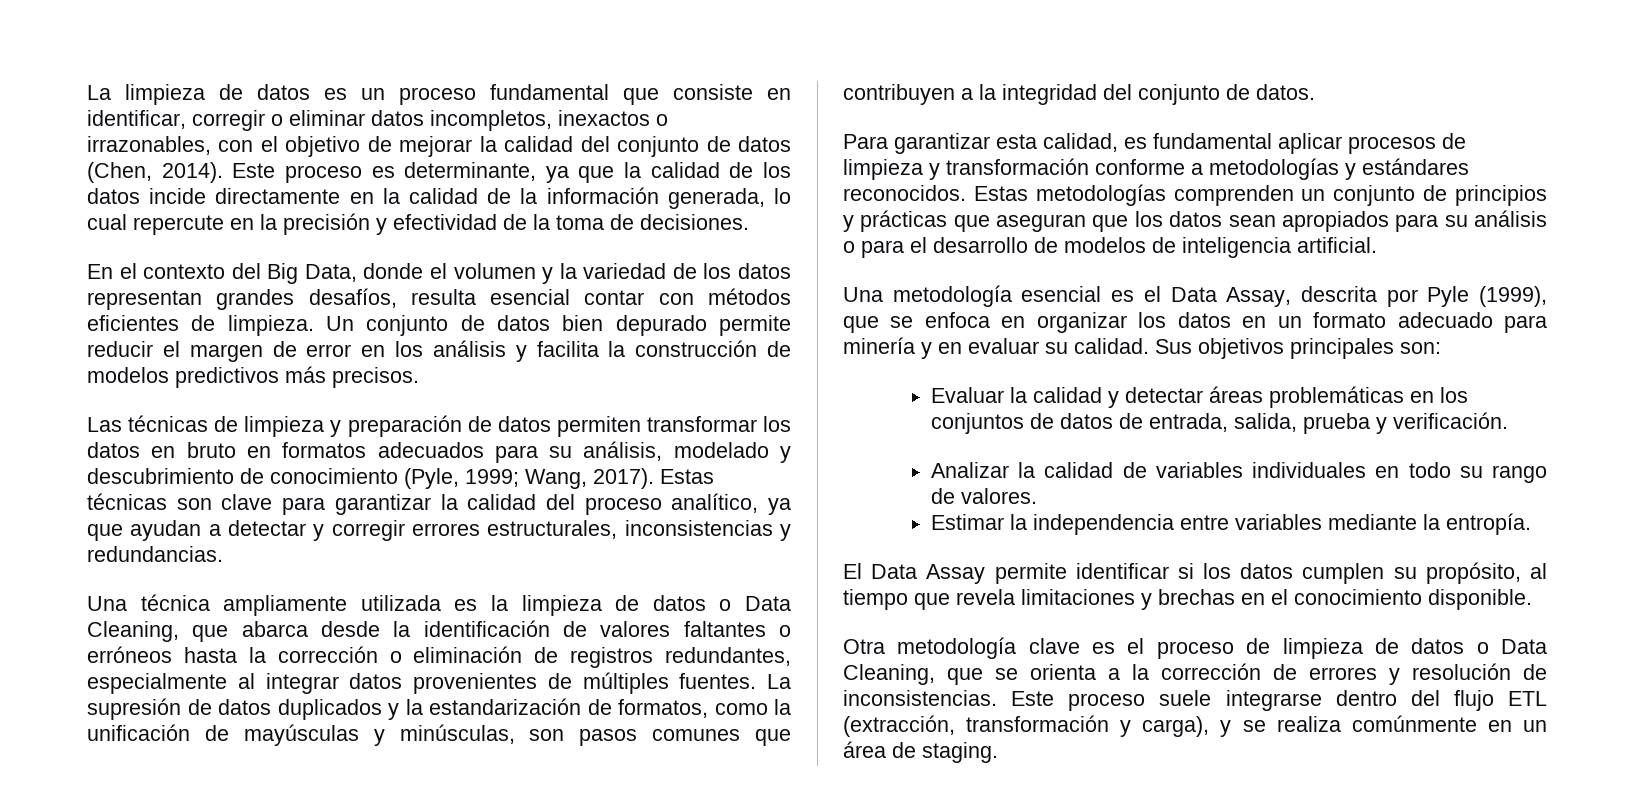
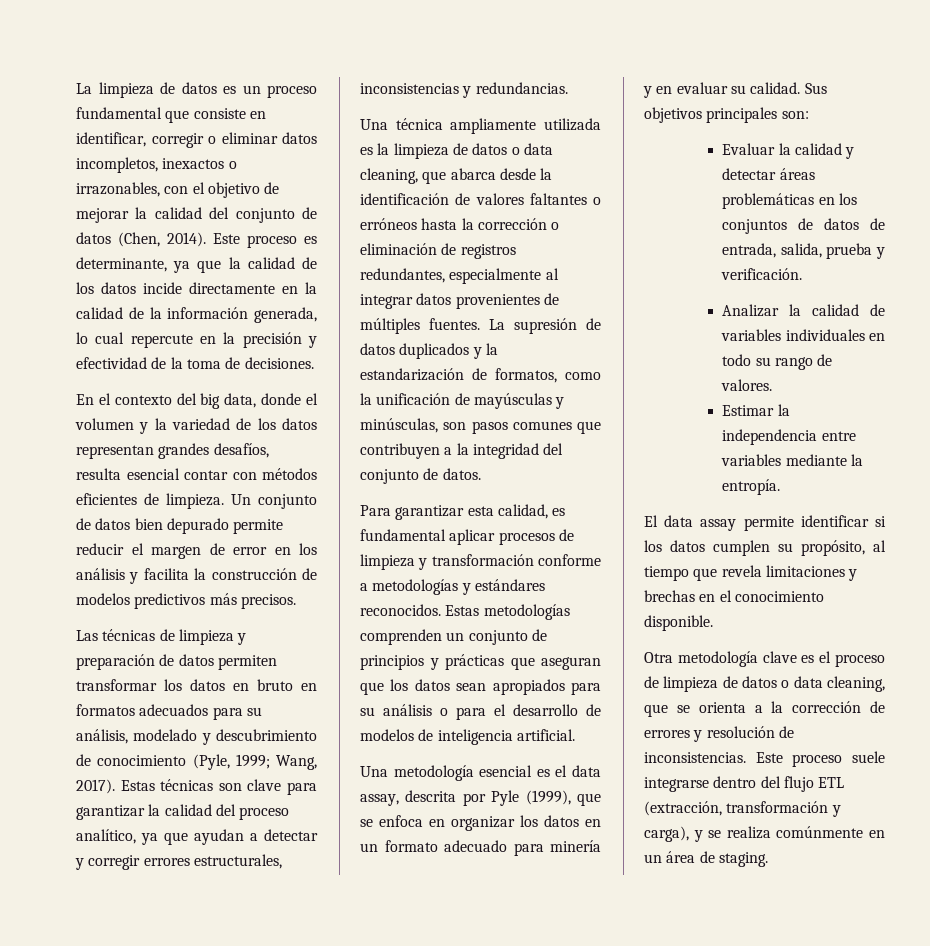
[267,263,357,284] Big Data, -> [200,393,257,409] big data,
[745,596,792,611] [87,621,179,642] Data Cleaning, -> [523,143,553,155] [360,168,418,184] data cleaning,
[1170,287,1292,307] Data Assay, -> [572,765,601,777] [360,794,399,806] data assay,
[871,564,986,584] Data Assay -> [664,515,737,531] data assay
[1501,639,1547,654] [843,664,935,685] Data Cleaning, -> [793,676,885,692] data cleaning,

